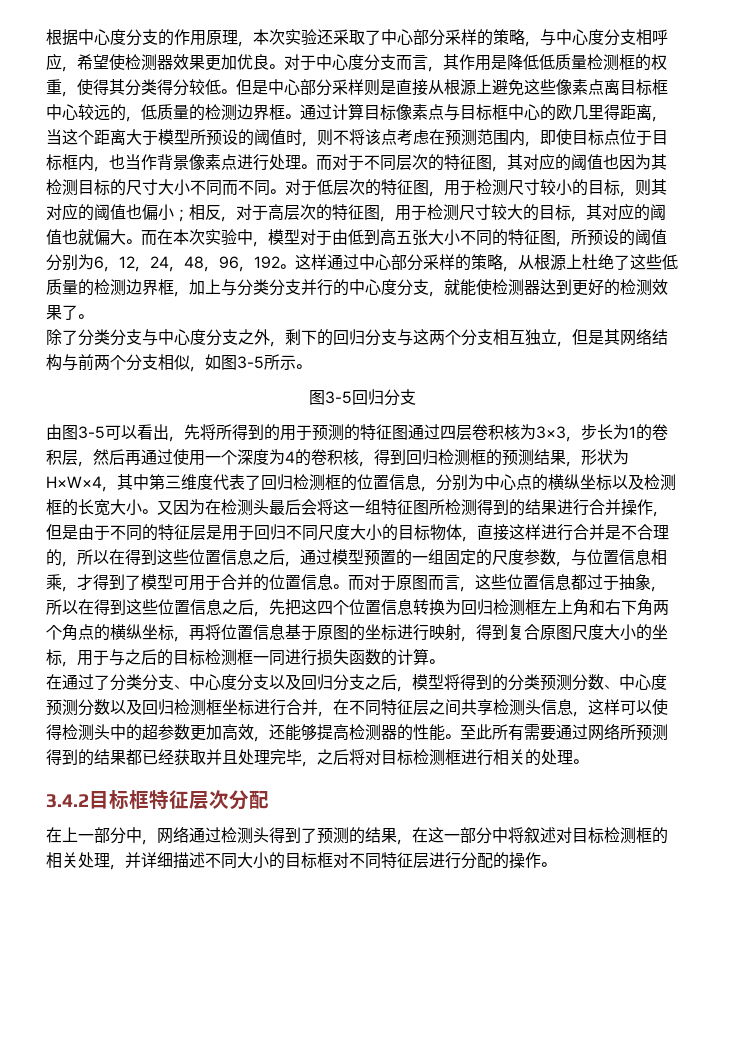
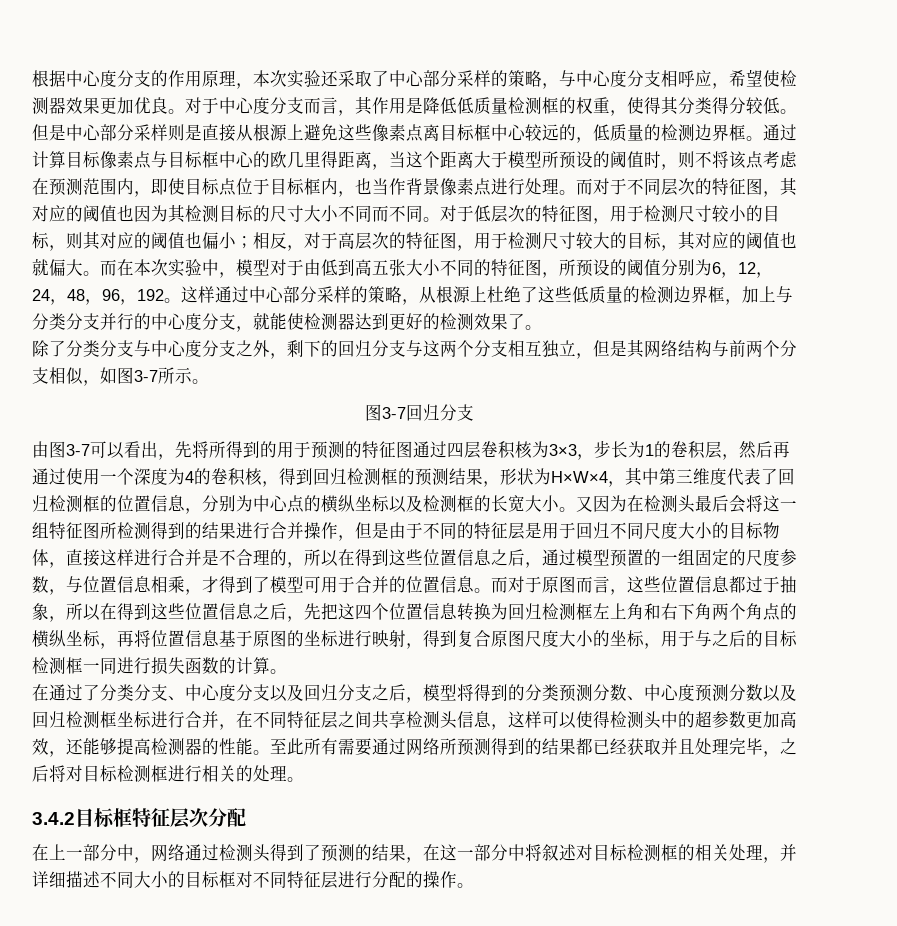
[237,356,264,369] 3-5 -> [134,370,158,382] 3-7
[325,391,352,404] 3-5 -> [381,407,406,419] 3-7
[78,426,105,439] 3-5 -> [66,444,90,456] 3-7

